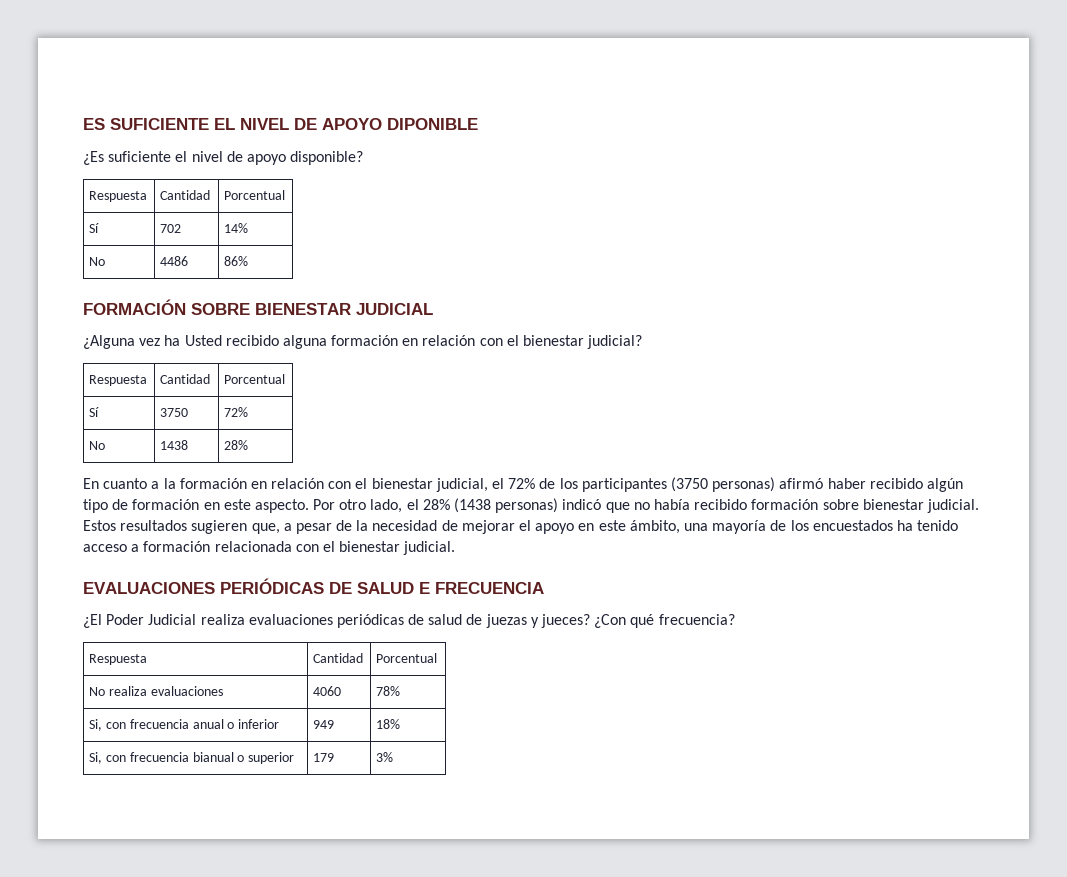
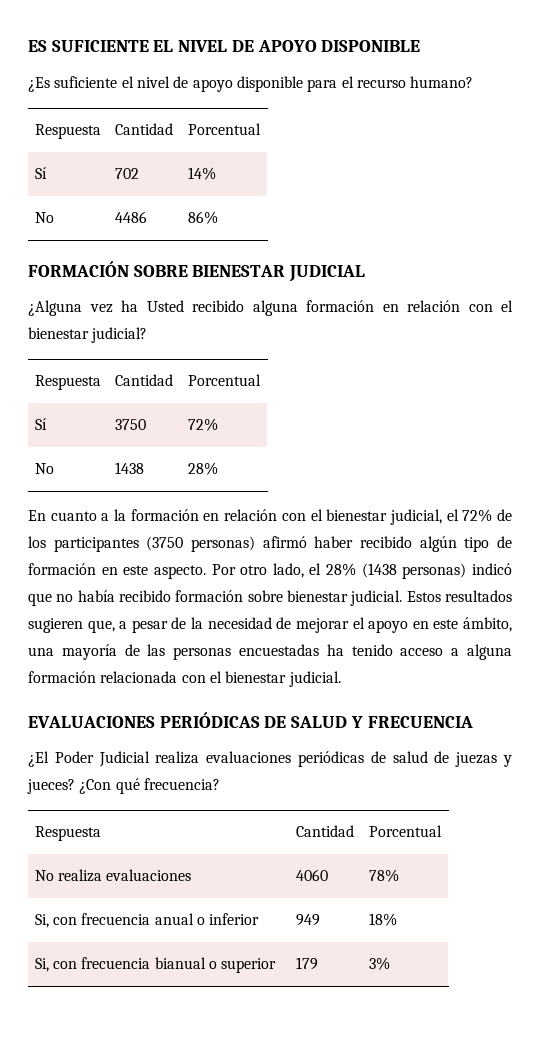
[387,118,478,130] DIPONIBLE -> [321,40,421,52] DISPONIBLE
[290,151,364,165] disponible? -> [236,76,474,92] disponible para el recurso humano?
[790,520,893,531] los encuestados -> [147,644,319,660] las personas encuestadas
(140, 548) none -> [467,644,512,660] alguna
[419,582,430,594] E -> [350,716,363,728] Y

